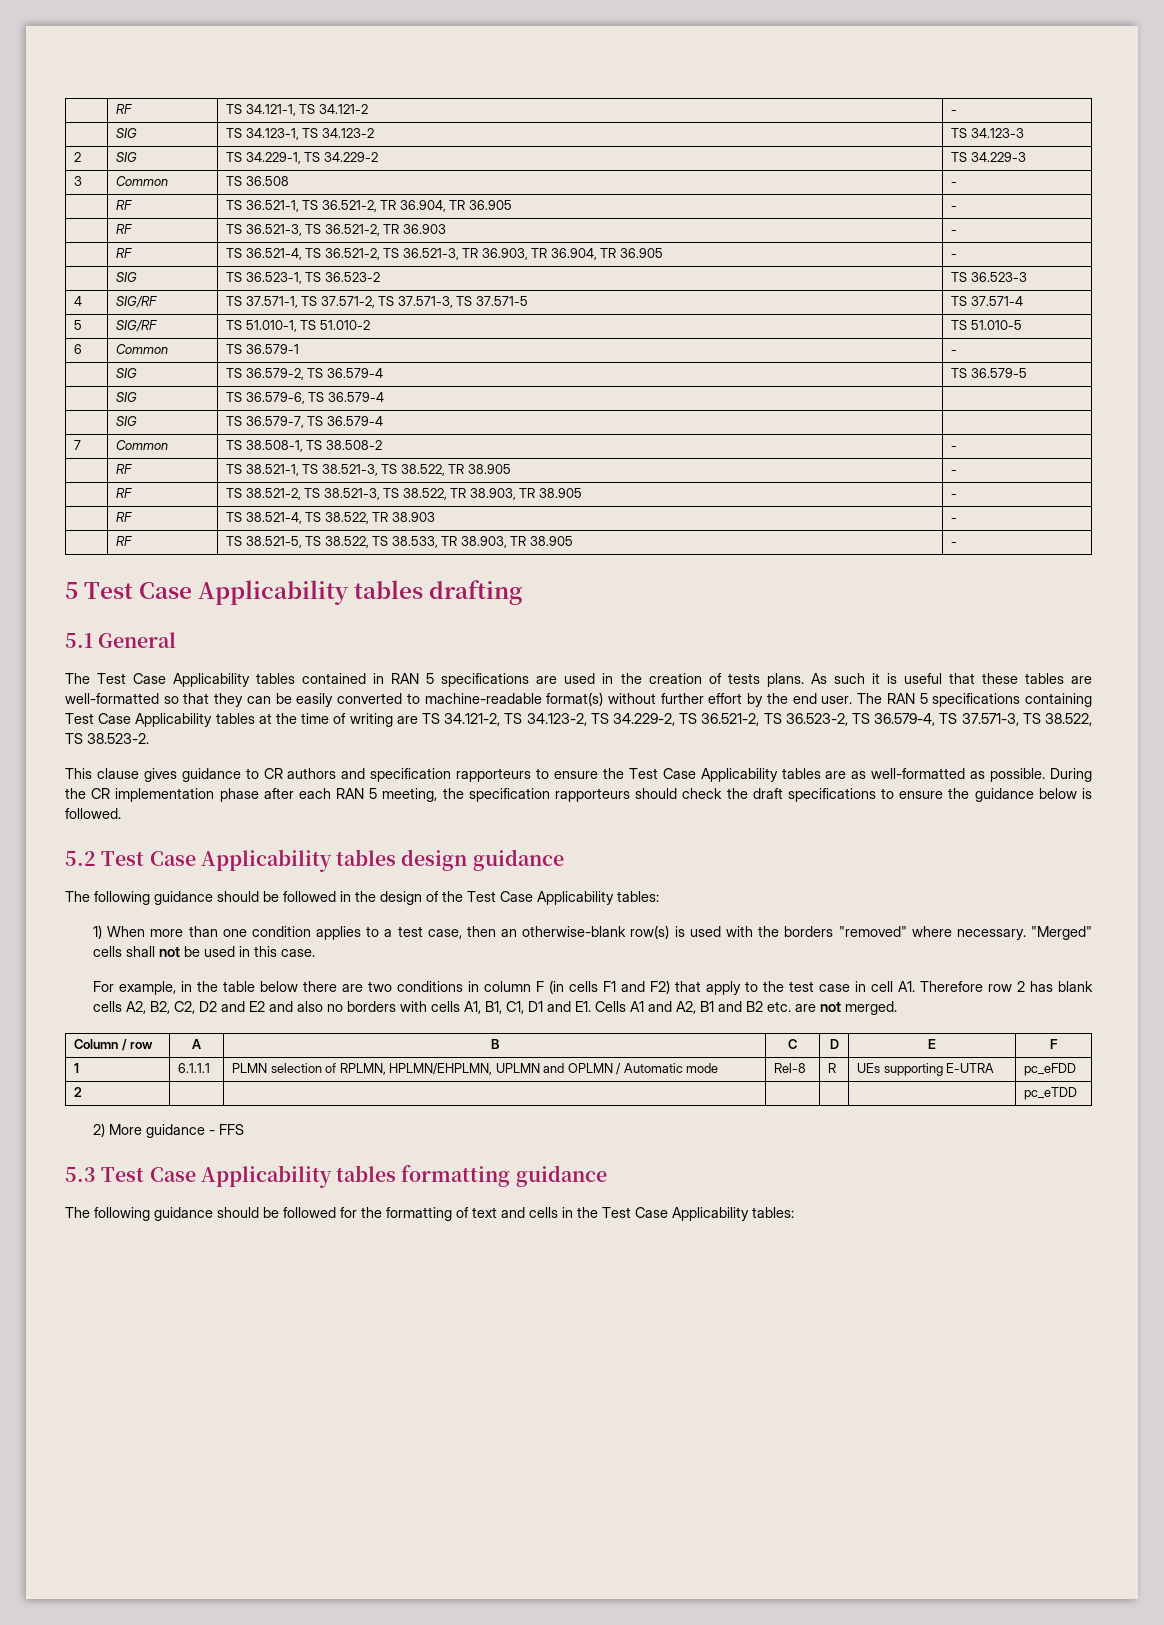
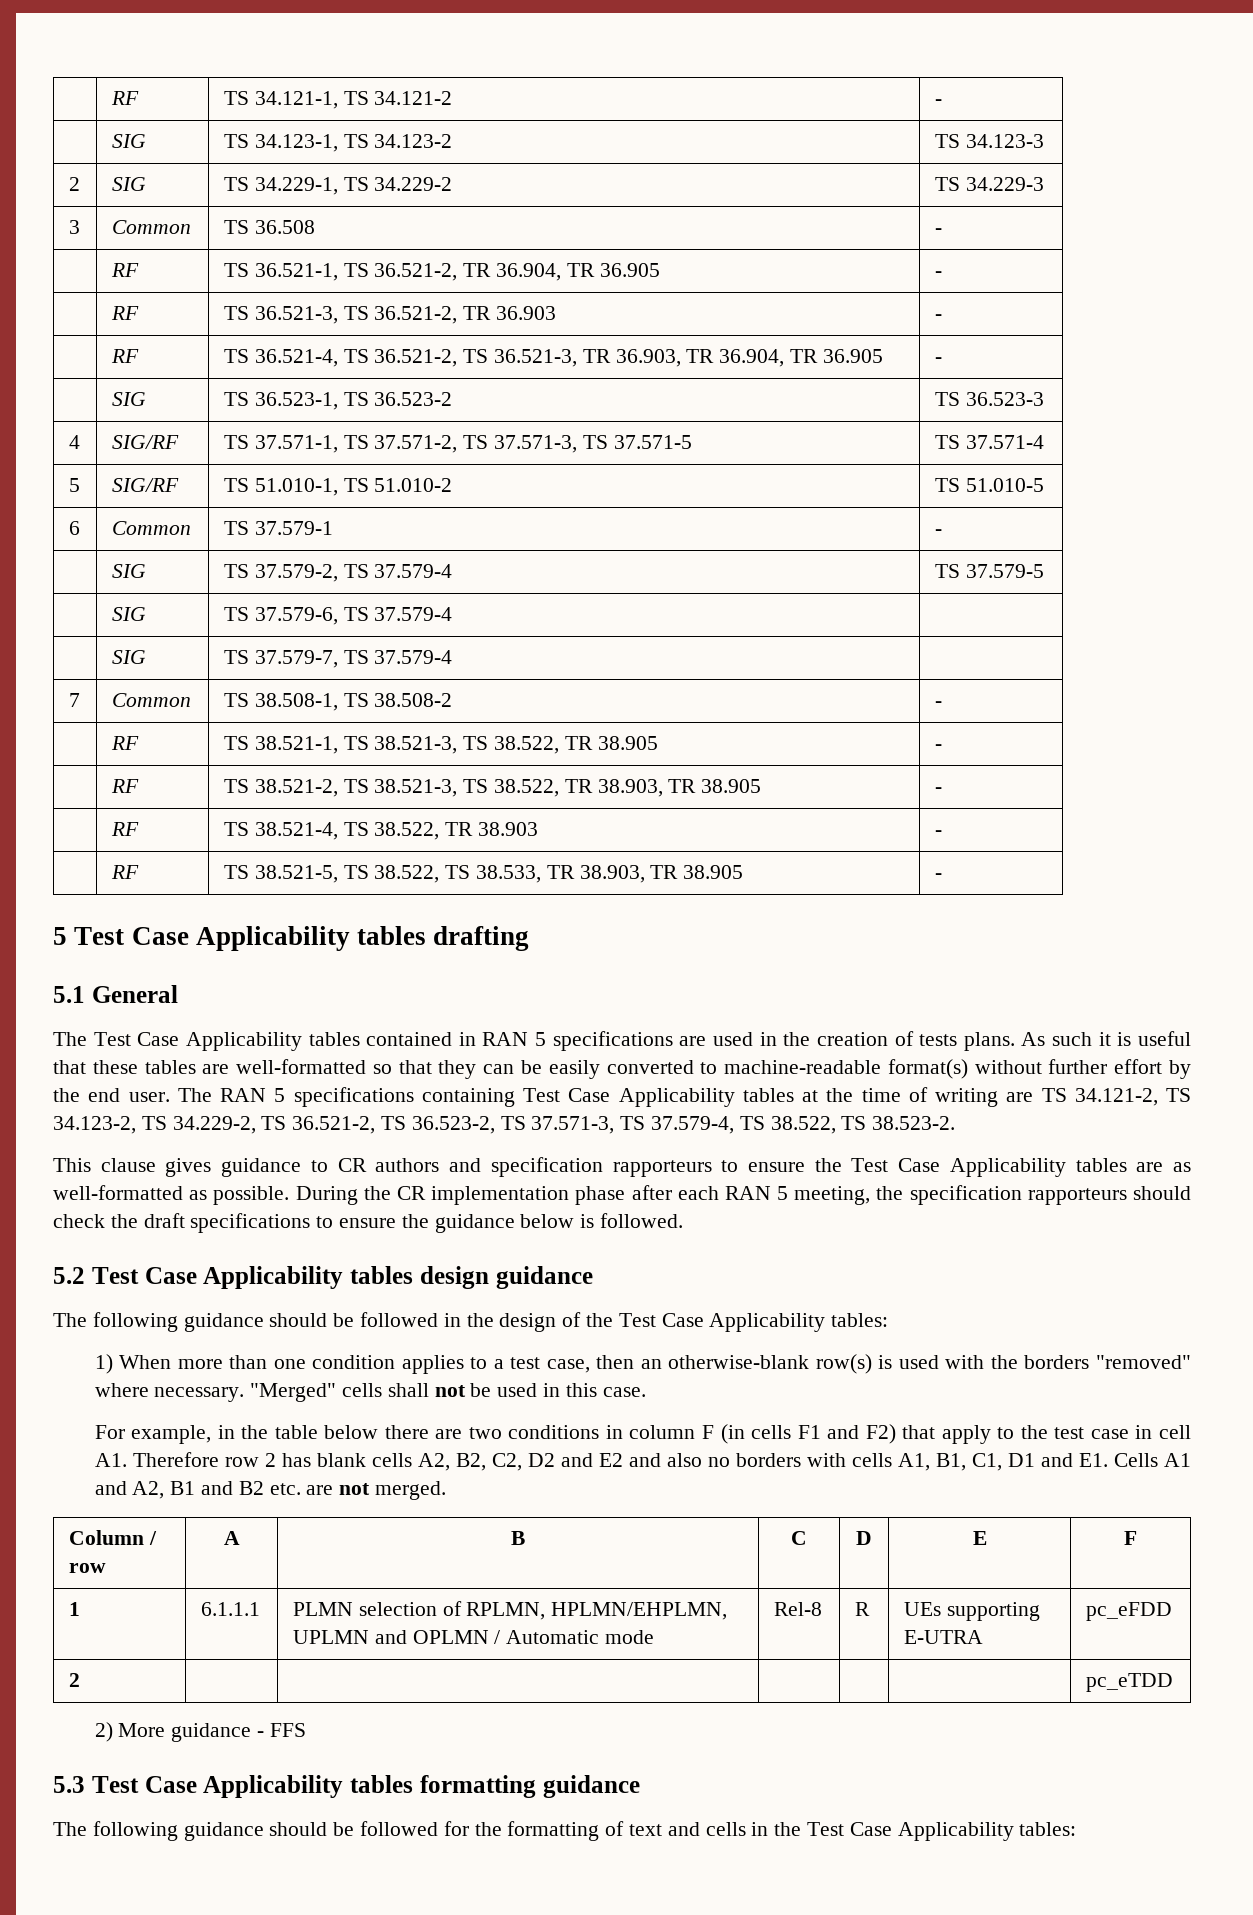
[245,344,299,354] [951,349,958,354] [116,368,138,378] [226,368,383,380] [951,368,1027,378] [116,392,138,402] [226,392,384,404] [116,416,138,426] [226,416,383,428] 36.579-1 | - // | SIG | TS 36.579-2, TS 36.579-4 | TS 36.579-5 // | SIG | TS 36.579-6, TS 36.579-4 | // | SIG | TS 36.579-7, TS 36.579-4 -> [254,521,333,535] [934,529,942,535] [111,564,146,578] [223,564,453,582] [934,564,1044,578] [111,607,146,621] [223,607,453,625] [111,650,146,664] [223,650,453,668] 37.579-1 | - // | SIG | TS 37.579-2, TS 37.579-4 | TS 37.579-5 // | SIG | TS 37.579-6, TS 37.579-4 | // | SIG | TS 37.579-7, TS 37.579-4
[874,713,1019,726] 36.579-4, TS 37.571-3, -> [531,1116,735,1134] 37.571-3, TS 37.579-4,

